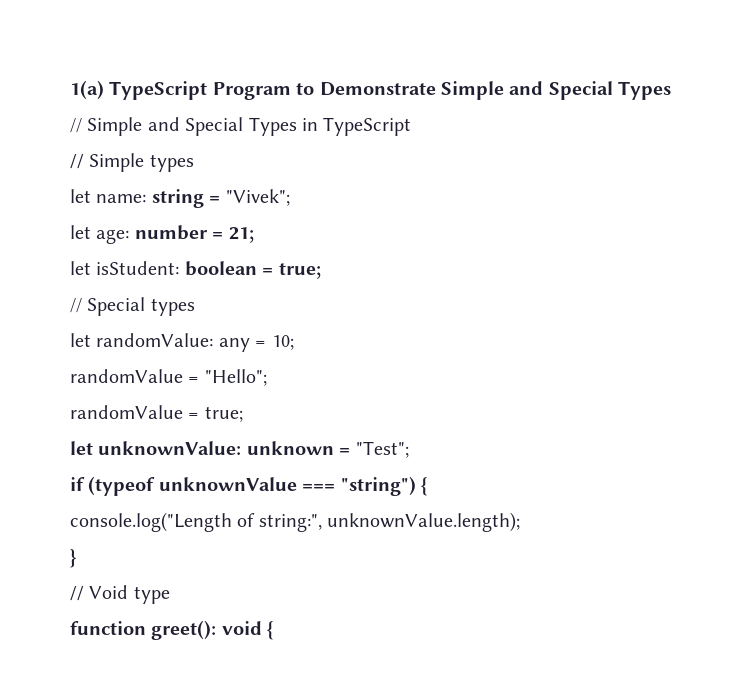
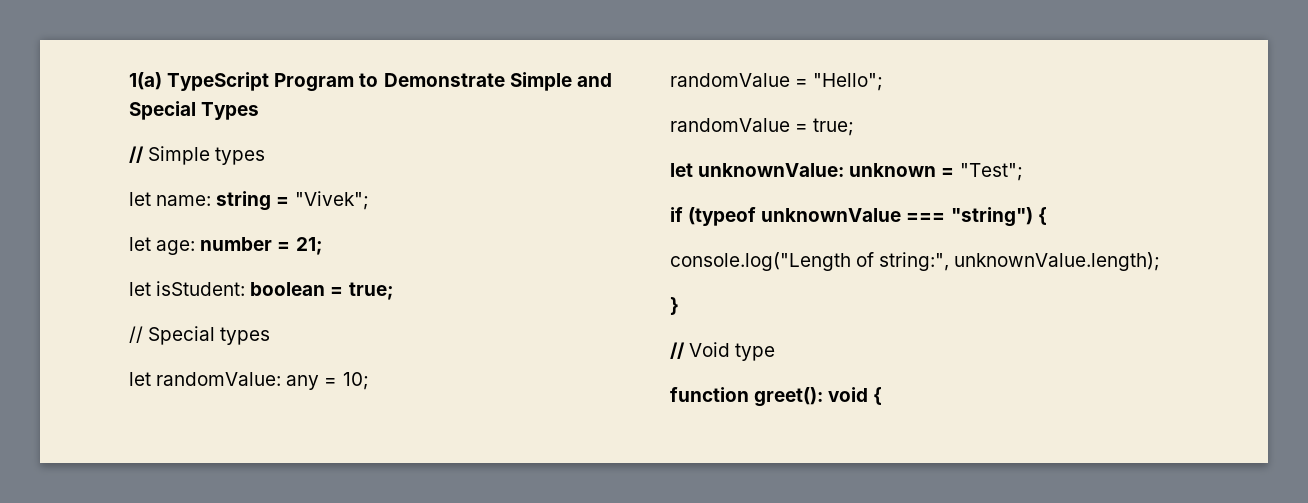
[70,117,412,136] // // Simple and Special Types in TypeScript -> (260, 111) none

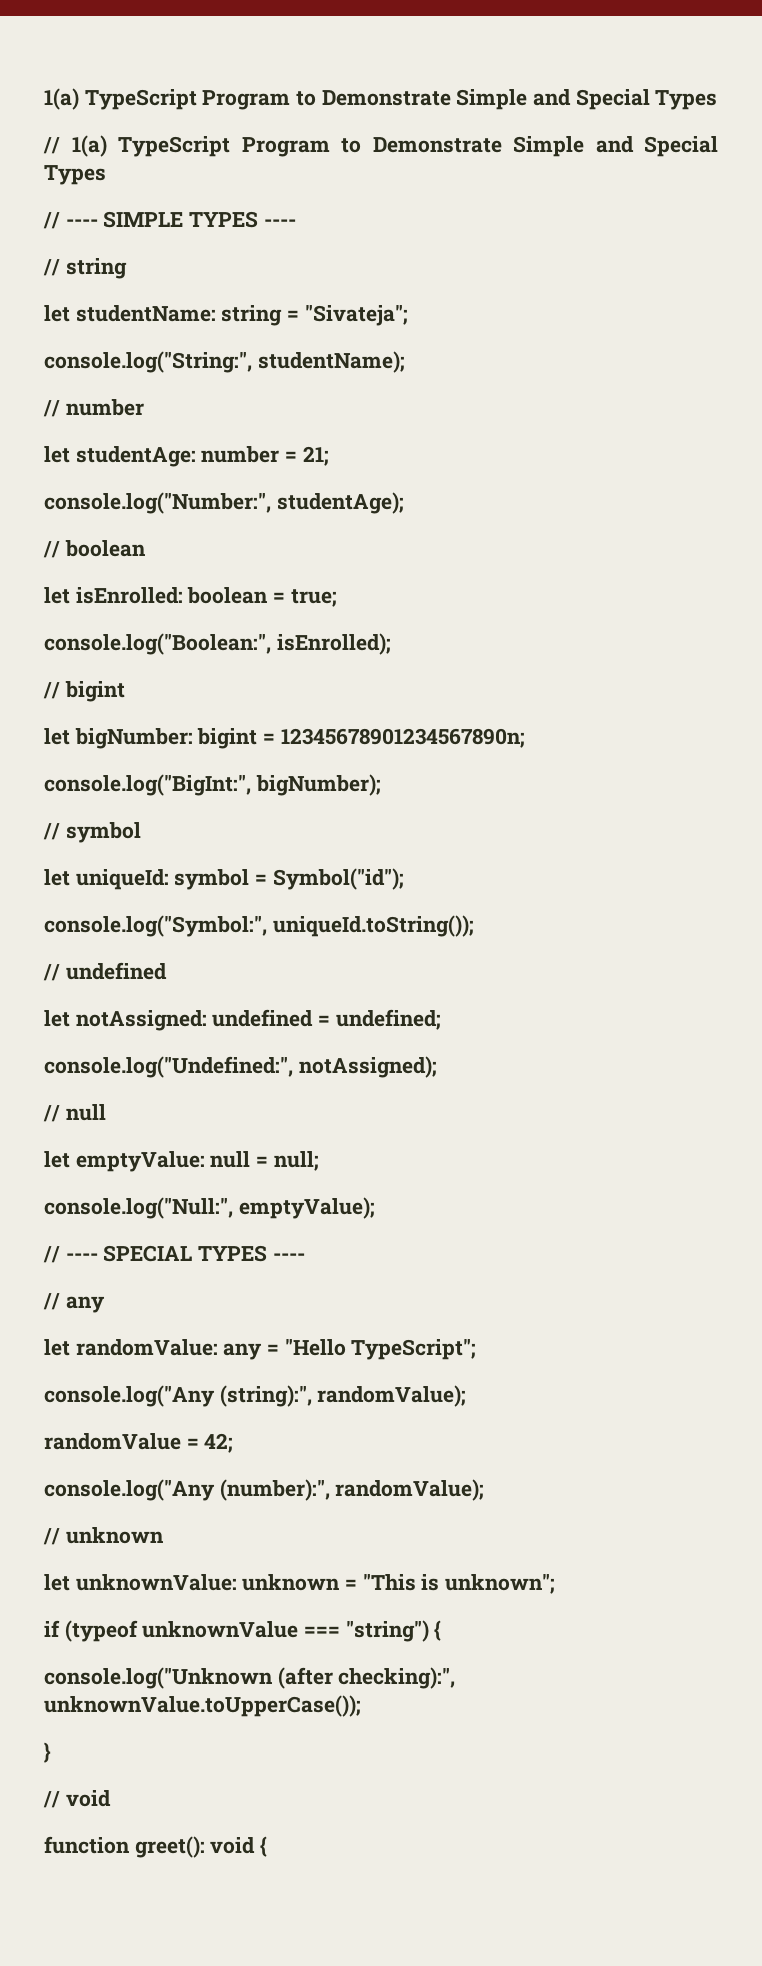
[148,146,266,165] [129,192,212,206] Simple types // let name: -> [71,135,718,157] [44,165,106,185] [43,211,296,229] [43,258,127,279] [44,305,216,322] 1(a) TypeScript Program to Demonstrate Simple and Special Types // // ---- SIMPLE TYPES ---- // // string // let studentName:
[294,191,369,210] [129,237,196,255] "Vivek"; // let age: -> [304,305,408,326] [44,351,405,373] [43,399,144,417] [44,446,196,467] "Sivateja"; // console.log("String:", studentName); // // number // let studentAge:
[129,281,246,296] // let isStudent: -> [44,492,404,514] [43,540,146,558] [44,587,183,604] // console.log("Number:", studentAge); // // boolean // let isEnrolled:
[129,326,271,345] [129,372,369,390] [670,73,884,91] [670,118,855,136] // // Special types // let randomValue: any = 10; // randomValue = "Hello"; // randomValue = true; -> [44,633,391,655] [43,681,125,702] [44,728,525,749] [44,774,381,796] [43,822,141,843] [44,868,404,890] [44,915,474,937] [43,962,167,981] [44,1009,441,1031] [44,1056,437,1078] [43,1104,106,1122] [44,1151,319,1172] [44,1197,375,1219] [43,1245,305,1263] [43,1293,105,1313] [44,1339,477,1360] [44,1385,467,1407] [44,1433,234,1453] [44,1479,485,1501] [43,1527,164,1545] // console.log("Boolean:", isEnrolled); // // bigint // let bigNumber: bigint = 12345678901234567890n; // console.log("BigInt:", bigNumber); // // symbol // let uniqueId: symbol = Symbol("id"); // console.log("Symbol:", uniqueId.toString()); // // undefined // let notAssigned: undefined = undefined; // console.log("Undefined:", notAssigned); // // null // let emptyValue: null = null; // console.log("Null:", emptyValue); // // ---- SPECIAL TYPES ---- // // any // let randomValue: any = "Hello TypeScript"; // console.log("Any (string):", randomValue); // randomValue = 42; // console.log("Any (number):", randomValue); // // unknown
[959,163,1023,181] "Test"; -> [362,1574,556,1594] "This is unknown";
[670,252,1161,271] console.log("Length of string:", unknownValue.length); -> [44,1667,456,1689] [44,1695,361,1717] console.log("Unknown (after checking):", unknownValue.toUpperCase());
[689,342,776,361] Void type -> [65,1790,111,1807] void

